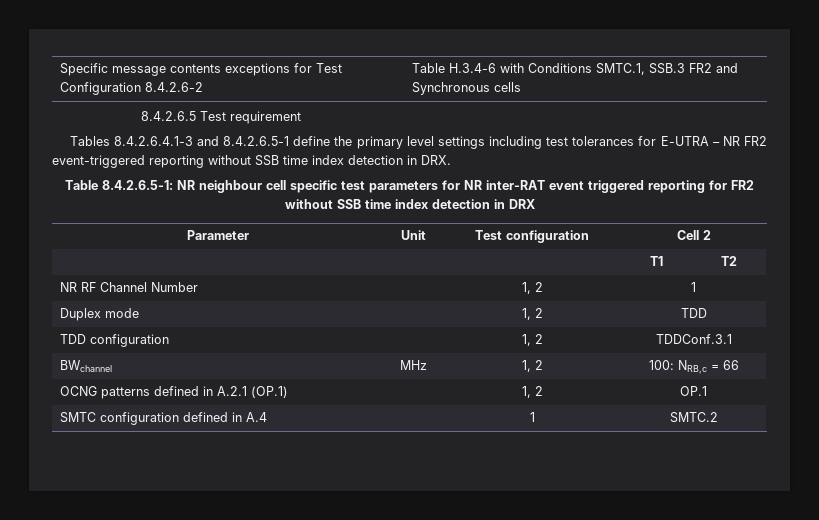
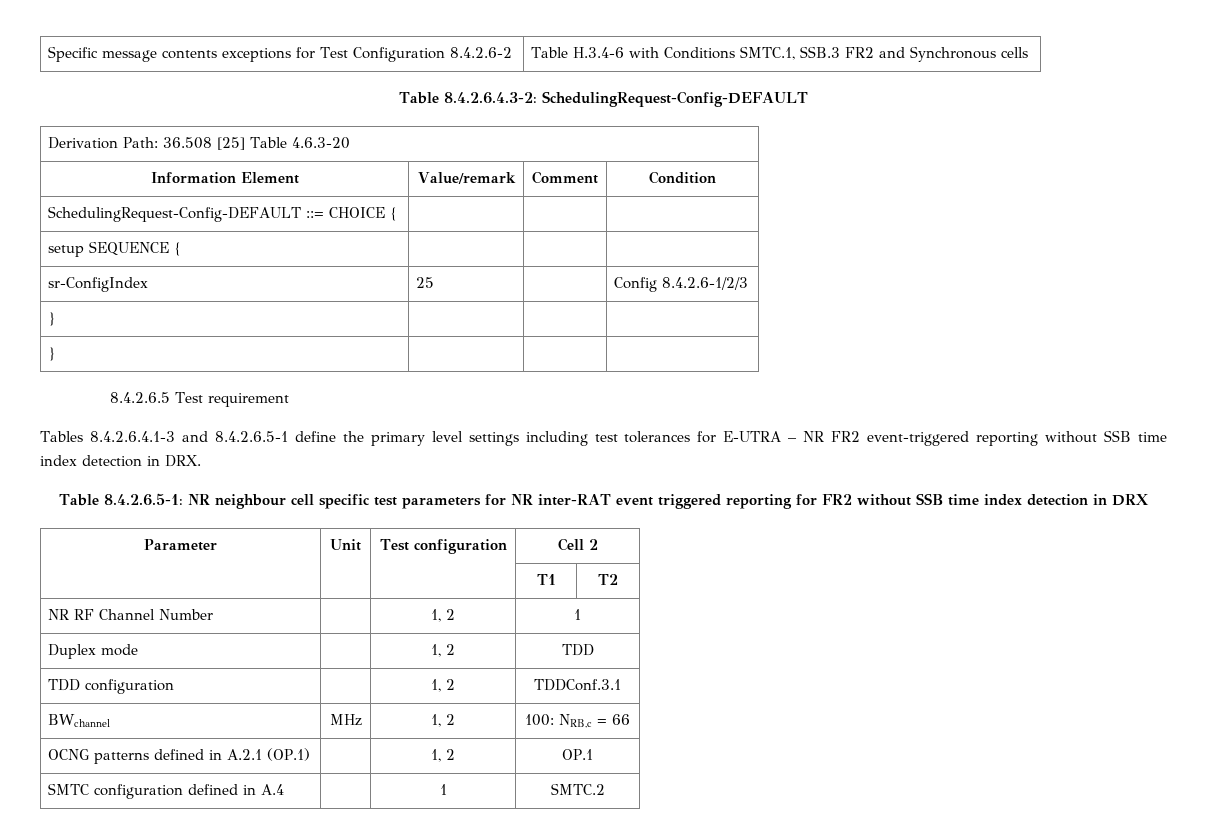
(522, 87) none -> [399,91,808,107] [48,137,351,150] [150,172,299,184] [417,172,516,184] [532,171,598,184] [649,171,716,184] [48,206,399,222] [48,241,183,257] [48,277,149,292] [416,277,435,288] [614,277,749,292] [48,312,57,326] [48,347,57,361] // Table 8.4.2.6.4.3-2: SchedulingRequest-Config-DEFAULT // Derivation Path: 36.508 [25] Table 4.6.3-20 // Information Element | Value/remark | Comment | Condition // SchedulingRequest-Config-DEFAULT ::= CHOICE { | | | // setup SEQUENCE { | | | // sr-ConfigIndex | 25 | | Config 8.4.2.6-1/2/3 // } | | | // } | | |

